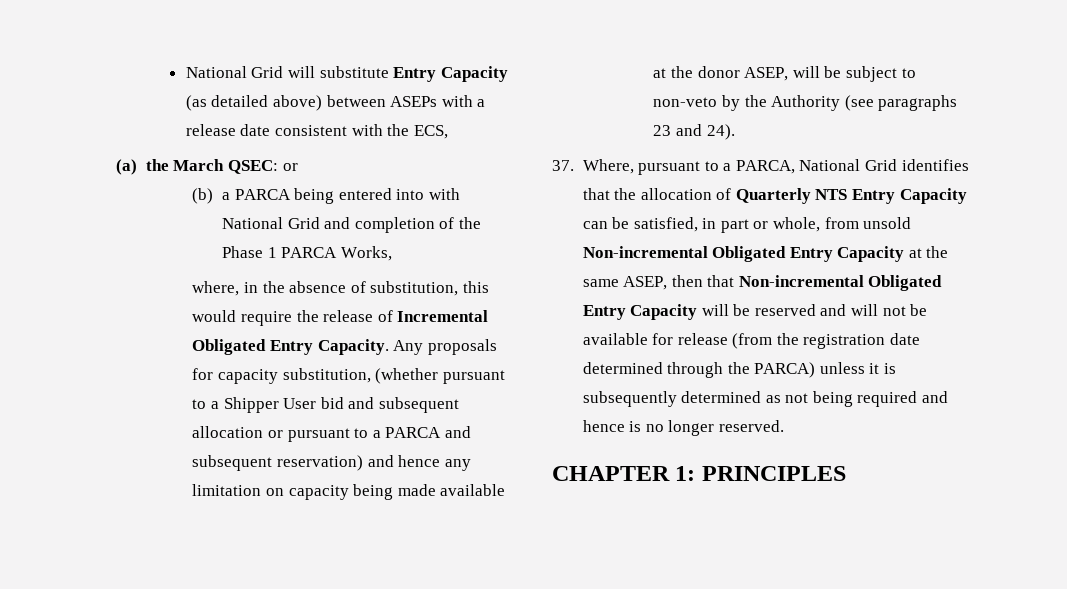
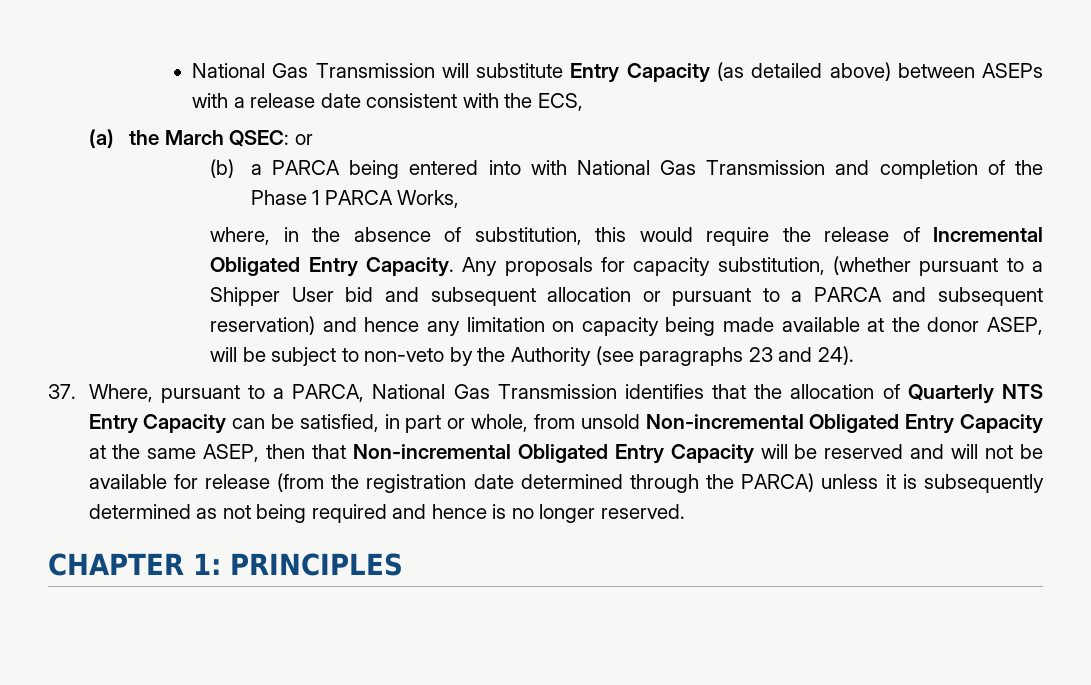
[185,66,284,78] National Grid -> [192,63,435,78] National Gas Transmission
[287,217,320,229] Grid -> [660,160,826,175] Gas Transmission
[865,159,898,171] Grid -> [453,384,617,399] Gas Transmission

